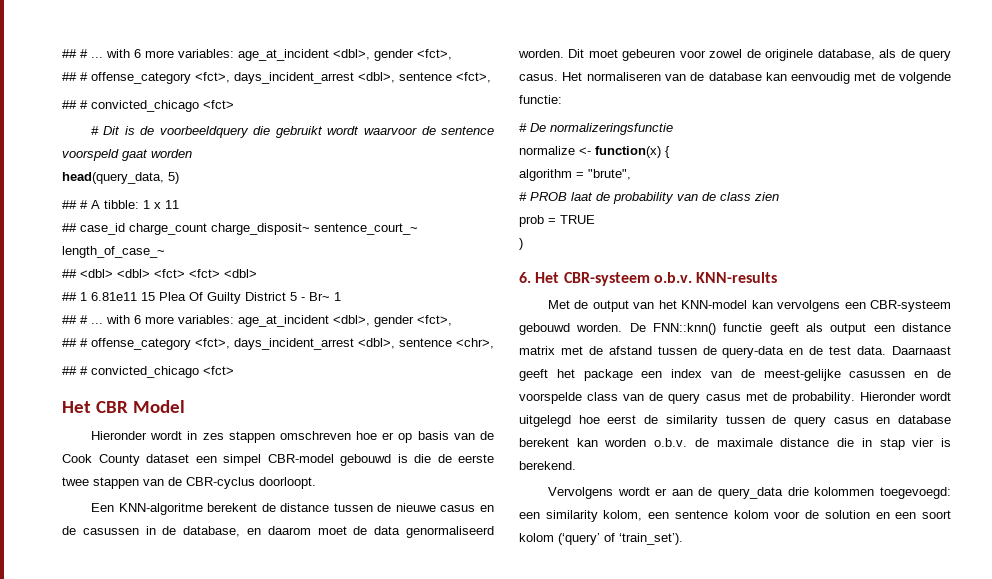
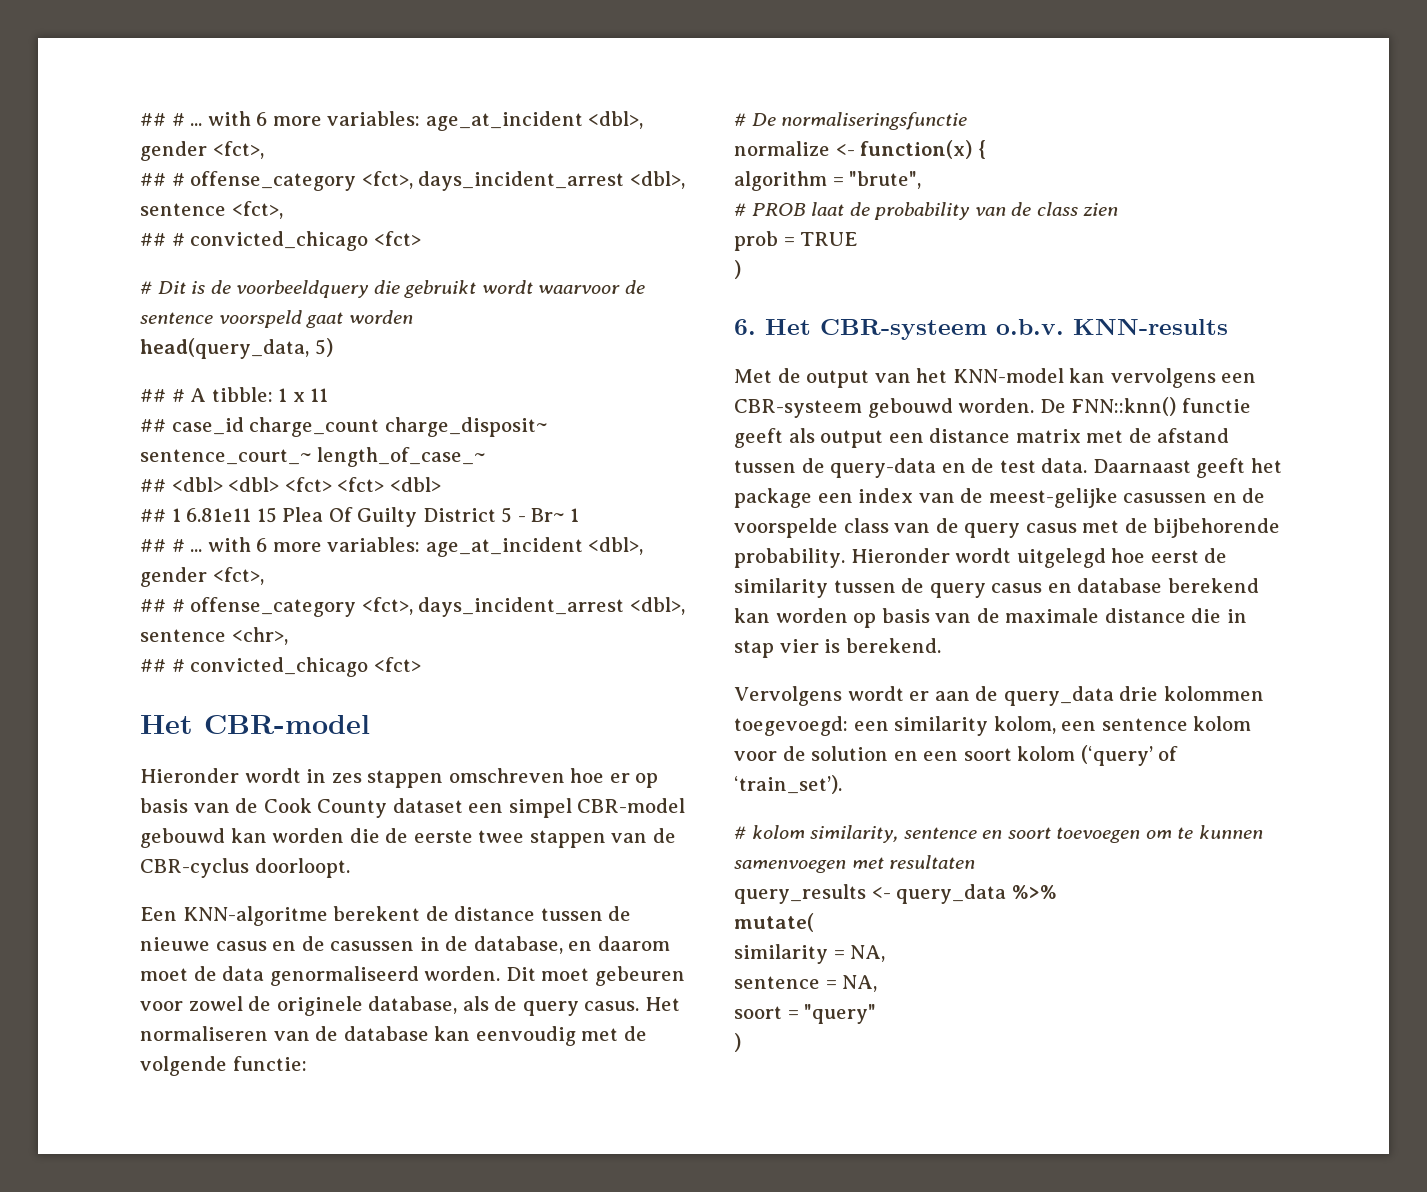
[95,400,185,413] CBR Model -> [204,715,370,734] CBR-model
[397,454,408,463] is -> [230,828,345,843] kan worden
[550,123,673,135] normalizeringsfunctie -> [781,112,968,130] normaliseringsfunctie
(787, 396) none -> [1153,518,1281,538] bijbehorende
[519,438,688,447] berekent kan worden o.b.v. -> [1167,578,1259,593] [734,608,972,628] berekend kan worden op basis van
(683, 539) none -> [734,825,1263,843] [734,855,976,873] [734,884,1057,904] [734,913,814,932] [734,944,886,964] [734,975,878,992] [734,1004,877,1024] [734,1033,741,1052] // # kolom similarity, sentence en soort toevoegen om te kunnen samenvoegen met resultaten // query_results <- query_data %>% // mutate( // similarity = NA, // sentence = NA, // soort = "query" // )

